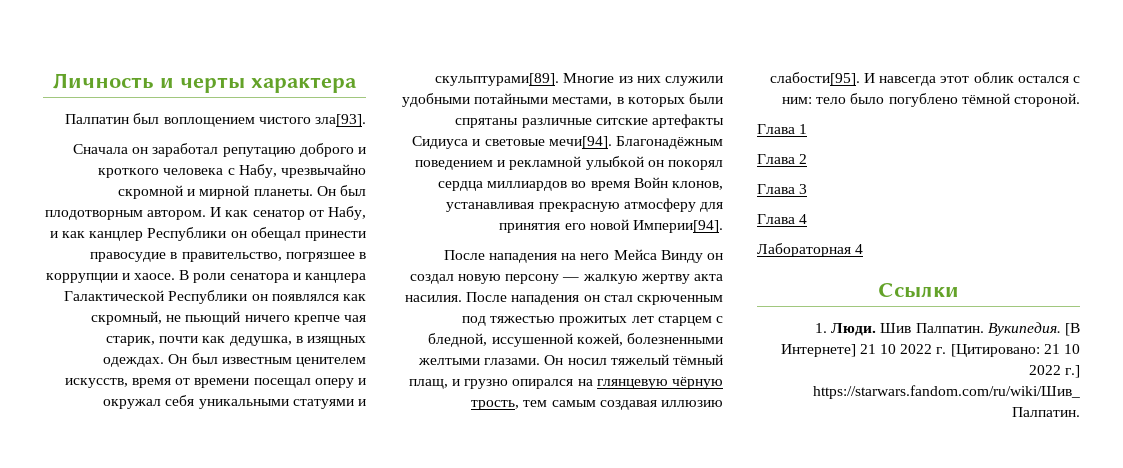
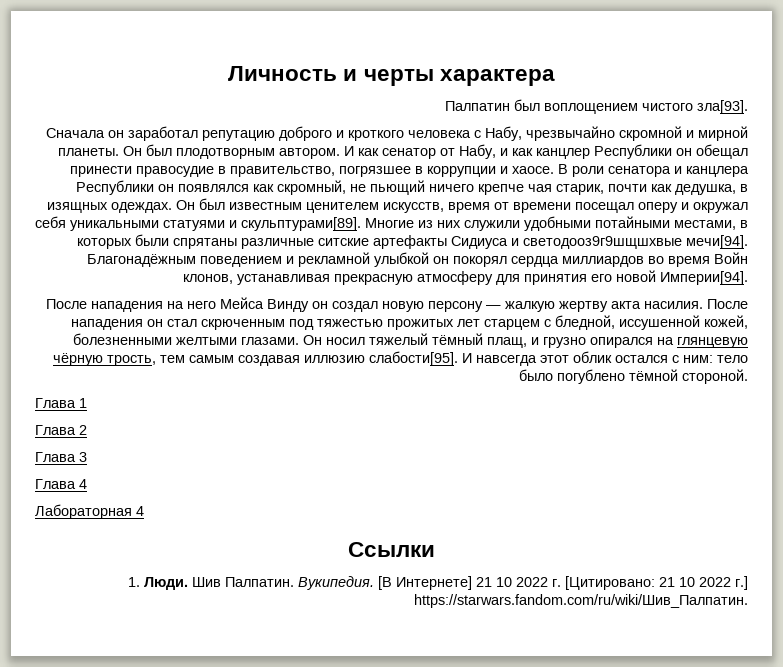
[64,290,165,301] Галактической -> (749, 171) none
[484,139,545,146] световые -> [523,236,682,249] светодооз9г9шщшхвые

